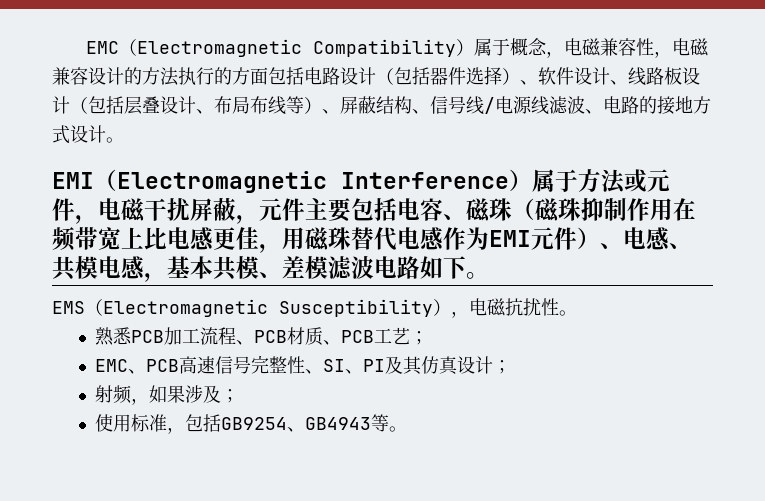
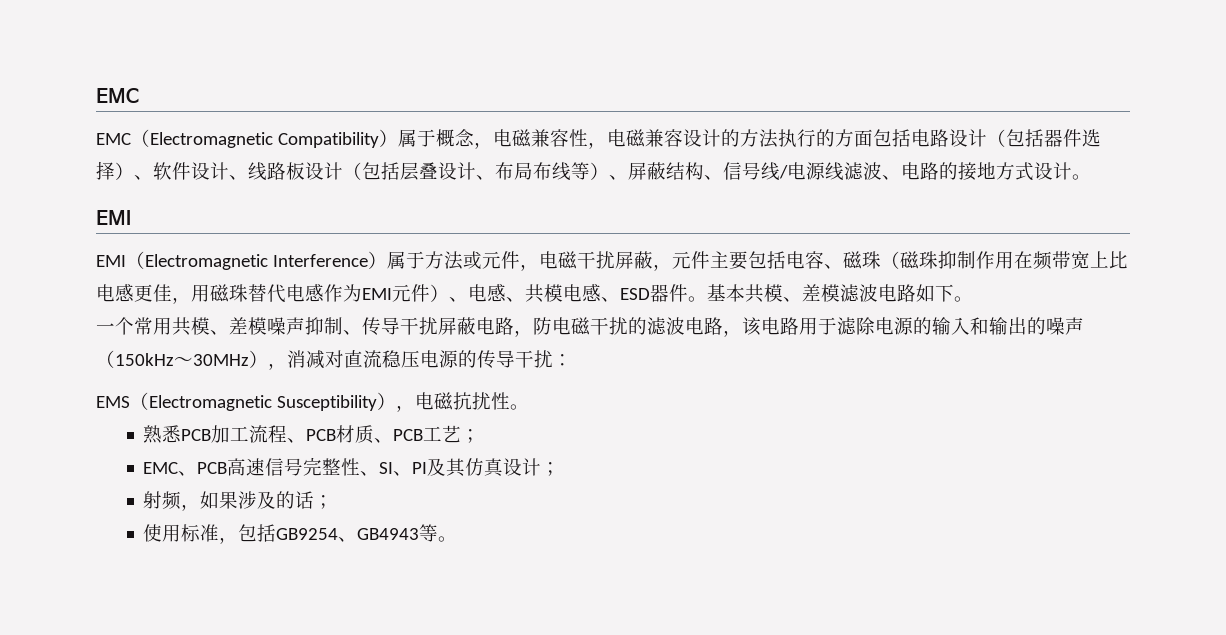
[85,41,119,54] EMC -> [96,88,139,103] [96,133,131,145] EMC // EMC
(94, 180) none -> [96,255,126,267] // EMI
[144,273,167,282] ， -> [601,284,707,302] 、ESD器件。
(489, 275) none -> [96,317,1084,337] [96,350,572,370] // 一个常用共模、差模噪声抑制、传导干扰屏蔽电路，防电磁干扰的滤波电路，该电路用于滤除电源的输入和输出的噪声（150kHz～30MHz），消减对直流稳压电源的传导干扰：
(222, 394) none -> [276,491,315,509] 的话

